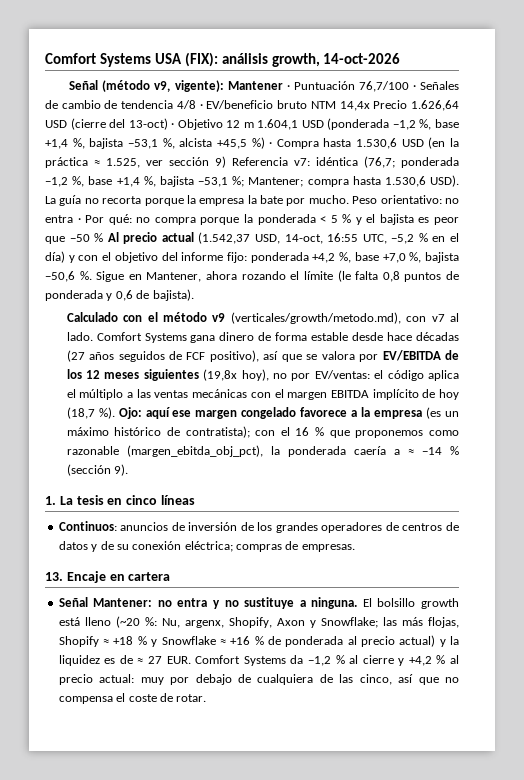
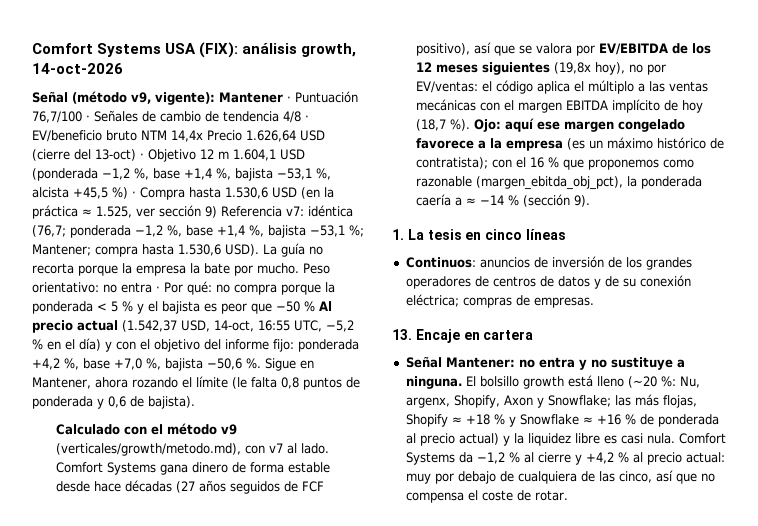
[104,655,191,664] es de ≈ 27 EUR. -> [574,433,675,444] libre es casi nula.

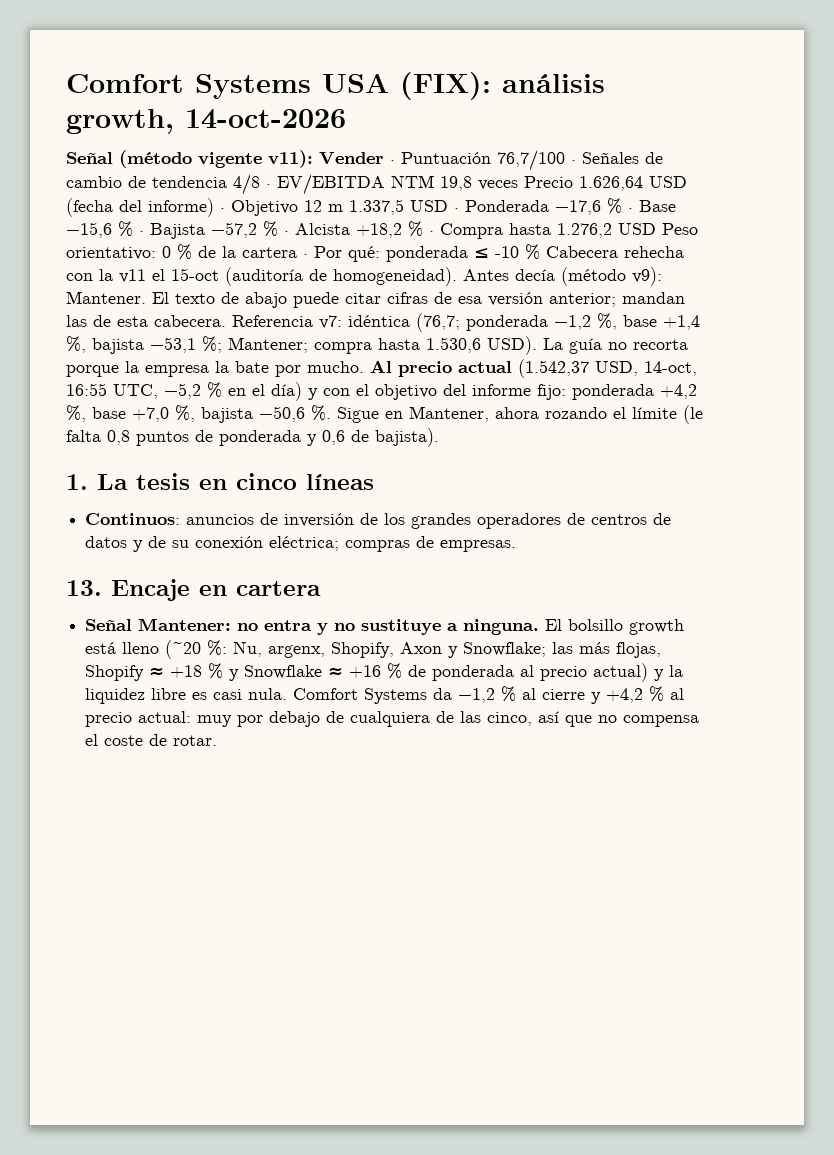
[131,92,283,105] v9, vigente): Mantener -> [198,150,384,168] vigente v11): Vender
[32,130,325,142] [32,149,305,162] [32,168,331,181] [32,187,334,200] [32,205,217,219] EV/beneficio bruto NTM 14,4x Precio 1.626,64 USD (cierre del 13-oct) · Objetivo 12 m 1.604,1 USD (ponderada −1,2 %, base +1,4 %, bajista −53,1 %, alcista +45,5 %) · Compra hasta 1.530,6 USD (en la práctica ≈ 1.525, ver sección 9) -> [277,174,687,195] [66,198,676,217] [66,221,698,239] [66,244,684,262] [66,267,662,286] [66,291,685,308] [66,315,226,327] EV/EBITDA NTM 19,8 veces Precio 1.626,64 USD (fecha del informe) · Objetivo 12 m 1.337,5 USD · Ponderada −17,6 % · Base −15,6 % · Bajista −57,2 % · Alcista +18,2 % · Compra hasta 1.276,2 USD Peso orientativo: 0 % de la cartera · Por qué: ponderada ≤ -10 % Cabecera rehecha con la v11 el 15-oct (auditoría de homogeneidad). Antes decía (método v9): Mantener. El texto de abajo puede citar cifras de esa versión anterior; mandan las de esta cabecera.
[303,263,330,274] [32,281,335,295] [32,301,315,314] Peso orientativo: no entra · Por qué: no compra porque la ponderada < 5 % y el bajista es peor que −50 % -> (364, 367) none
[55,423,237,435] [55,443,329,456] [55,462,330,475] [55,480,324,494] [415,42,711,56] [415,62,666,75] [415,80,708,94] [415,99,703,113] [415,118,685,132] [415,137,724,151] [415,157,694,170] [415,176,702,190] [415,194,590,207] // Calculado con el método v9 (verticales/growth/metodo.md), con v7 al lado. Comfort Systems gana dinero de forma estable desde hace décadas (27 años seguidos de FCF positivo), así que se valora por EV/EBITDA de los 12 meses siguientes (19,8x hoy), no por EV/ventas: el código aplica el múltiplo a las ventas mecánicas con el margen EBITDA implícito de hoy (18,7 %). Ojo: aquí ese margen congelado favorece a la empresa (es un máximo histórico de contratista); con el 16 % que proponemos como razonable (margen_ebitda_obj_pct), la ponderada caería a ≈ −14 % (sección 9). -> (439, 437) none

